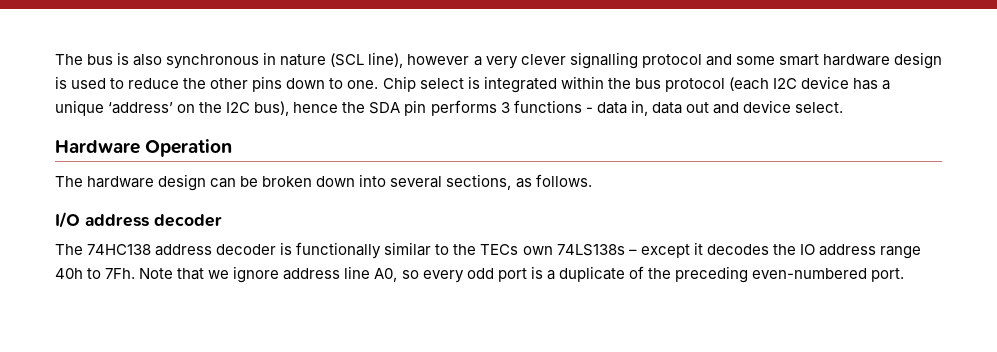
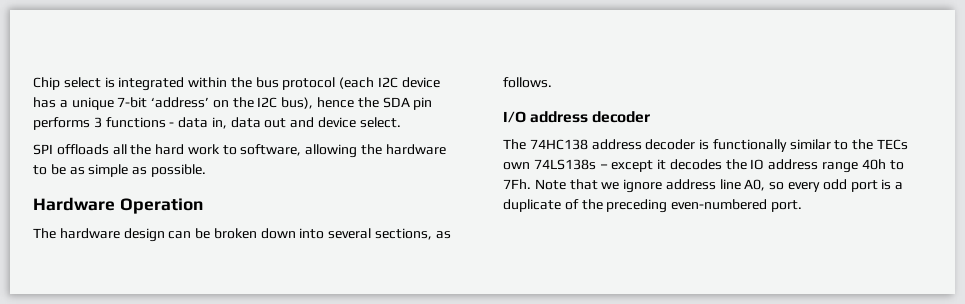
[55,52,942,69] [55,76,379,92] The bus is also synchronous in nature (SCL line), however a very clever signalling protocol and some smart hardware design is used to reduce the other pins down to one. -> (33, 83) none
(104, 108) none -> [117,97,148,108] 7-bit
(843, 107) none -> [33,144,446,158] [33,164,206,177] // SPI offloads all the hard work to software, allowing the hardware to be as simple as possible.

